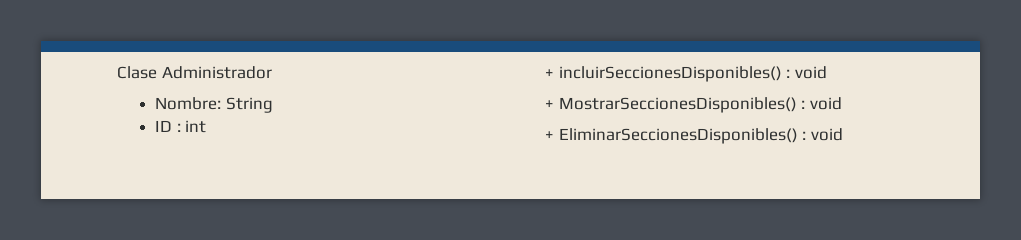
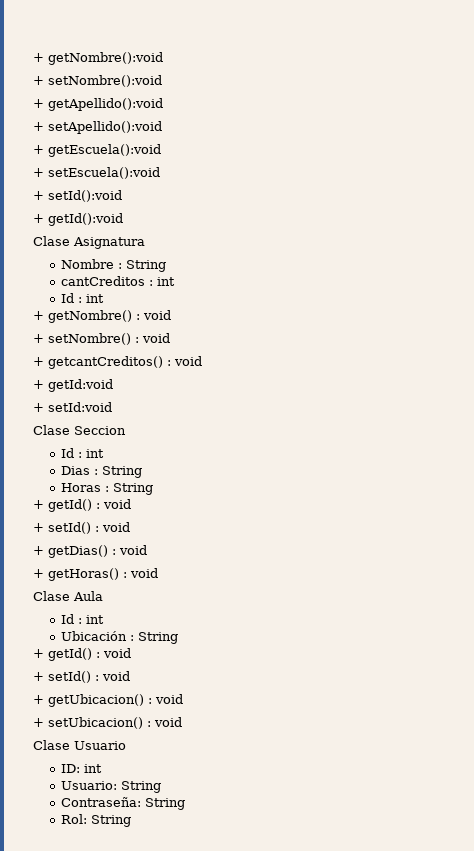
[117,66,272,79] [155,97,273,113] [155,120,173,132] Clase Administrador // Nombre: String // ID -> [33,52,163,65] [33,75,162,87] [33,98,163,111] [33,121,162,134] [33,144,161,157] [33,167,160,179] [33,190,122,202] [33,213,123,226] [33,236,145,249] [61,259,167,272] [61,276,176,286] [61,293,75,303] + getNombre():void // + setNombre():void // + getApellido():void // + setApellido():void // + getEscuela():void // + setEscuela():void // + setId():void // + getId():void // Clase Asignatura // Nombre : String // cantCreditos : int // Id
[558,66,827,82] [545,97,842,113] [545,128,843,144] incluirSeccionesDisponibles() : void // + MostrarSeccionesDisponibles() : void // + EliminarSeccionesDisponibles() : void -> [48,310,171,323] [33,333,170,345] [33,356,202,369] [33,379,113,392] [33,402,112,412] [33,425,126,435] [61,448,105,458] [61,466,143,478] [61,483,154,495] [33,499,131,512] [33,522,130,534] [33,545,147,558] [33,568,158,581] [33,591,103,601] [61,614,105,624] [61,631,179,644] [33,648,131,661] [33,671,130,683] [33,694,183,707] [33,717,182,729] [33,740,126,750] [61,764,103,773] [61,781,162,793] [61,797,186,810] [61,814,132,827] getNombre() : void // + setNombre() : void // + getcantCreditos() : void // + getId:void // + setId:void // Clase Seccion // Id : int // Dias : String // Horas : String // + getId() : void // + setId() : void // + getDias() : void // + getHoras() : void // Clase Aula // Id : int // Ubicación : String // + getId() : void // + setId() : void // + getUbicacion() : void // + setUbicacion() : void // Clase Usuario // ID: int // Usuario: String // Contraseña: String // Rol: String

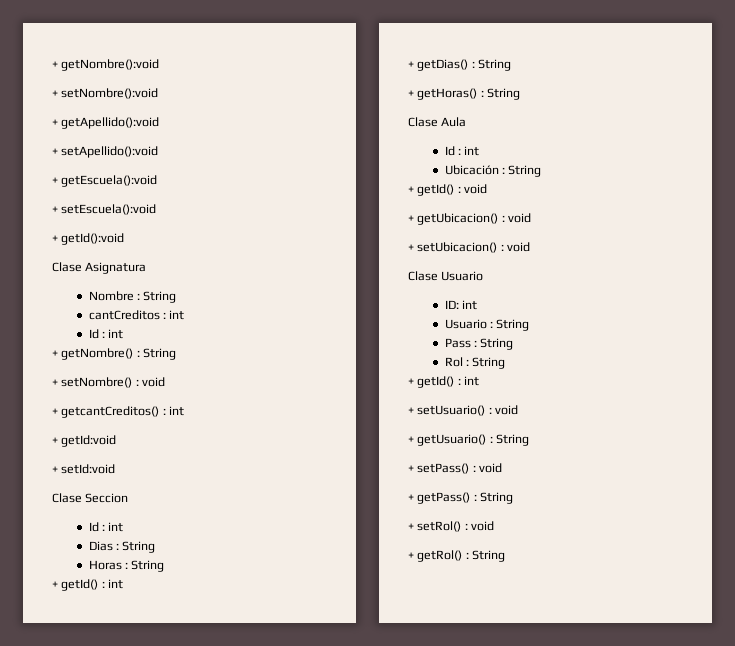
[33,190,122,202] // + setId():void -> (157, 209) none
[143,310,171,320] void -> [143,348,177,360] String
[174,356,202,366] void -> [169,406,185,416] int
[103,499,131,509] [33,522,130,534] void // + setId() : void -> [108,579,124,589] int
[119,545,147,555] void -> [478,59,512,71] String
[130,568,158,578] void -> [487,88,521,100] String
[33,671,130,683] // + setId() : void -> (488, 189) none
[61,781,162,793] [61,797,186,810] [61,814,132,827] Usuario: String // Contraseña: String // Rol: String -> [444,319,530,331] [444,338,514,350] [444,357,506,369] [408,376,480,388] [408,405,519,416] [408,434,530,446] [408,463,503,474] [408,492,514,504] [408,521,495,532] [408,550,506,562] Usuario : String // Pass : String // Rol : String // + getId() : int // + setUsuario() : void // + getUsuario() : String // + setPass() : void // + getPass() : String // + setRol() : void // + getRol() : String

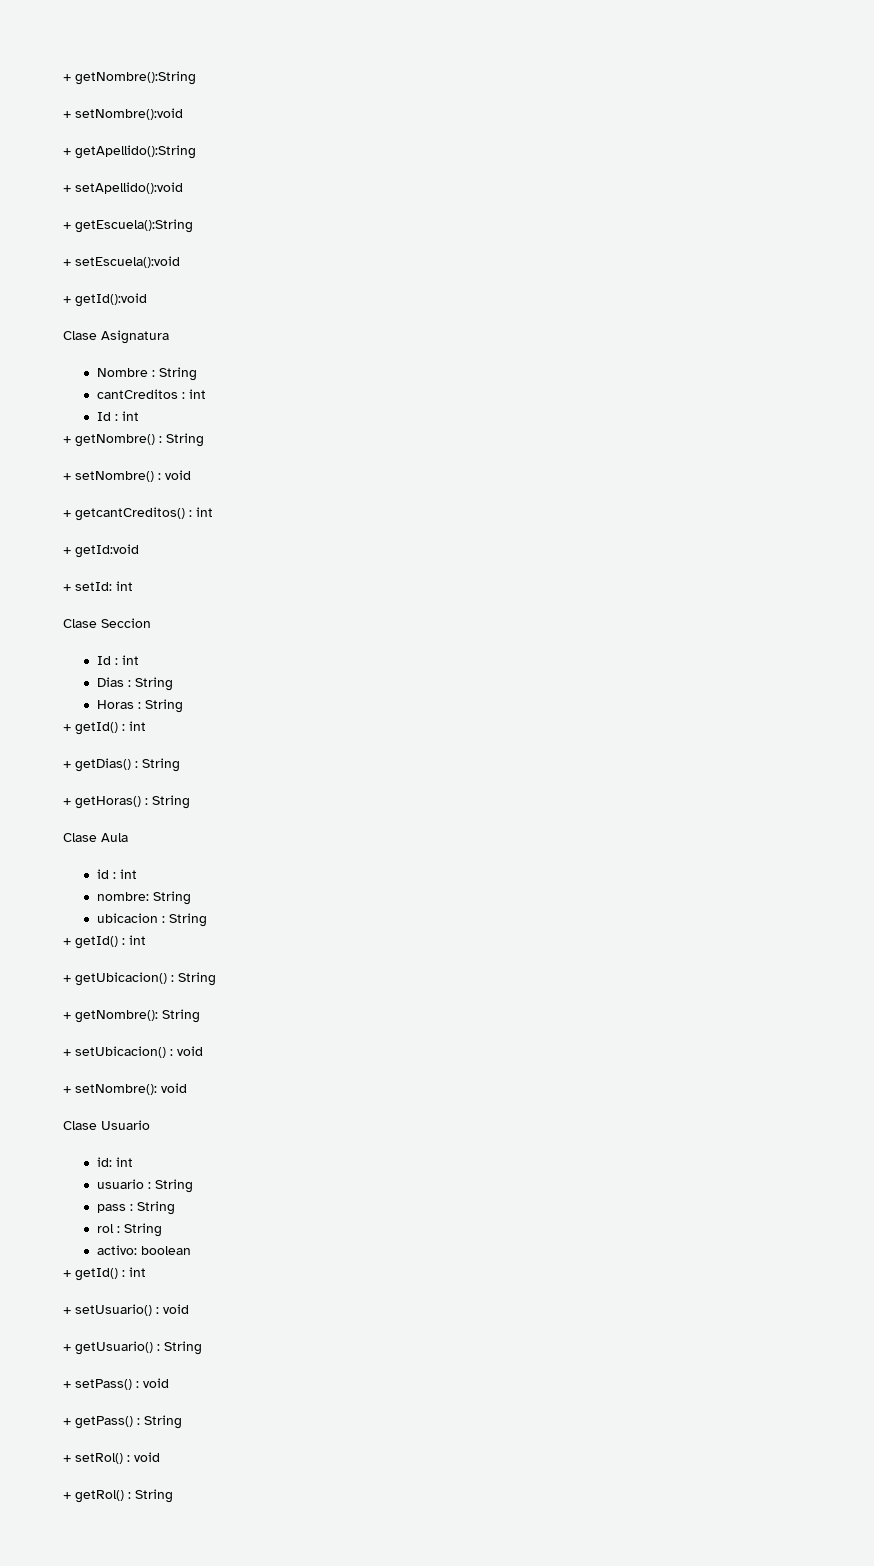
[52,59,160,71] + getNombre():void -> [63,71,196,85] + getNombre():String
[61,117,160,129] getApellido():void -> [75,145,196,159] getApellido():String
[61,175,158,187] getEscuela():void -> [75,219,193,233] getEscuela():String
[61,464,116,474] setId:void -> [75,581,133,591] setId: int
[444,146,480,156] [444,165,542,177] [408,184,488,196] Id : int // Ubicación : String // + getId() : void -> [96,869,137,879] [96,891,191,905] [96,913,207,927] [63,935,146,949] id : int // nombre: String // ubicacion : String // + getId() : int
[508,213,532,223] void -> [178,972,216,986] [63,1009,200,1023] String // + getNombre(): String
(531, 247) none -> [63,1083,187,1095] // + setNombre(): void
[444,300,478,310] [444,319,530,331] [444,338,514,350] [444,357,506,369] ID: int // Usuario : String // Pass : String // Rol : String -> [96,1157,133,1167] [96,1179,193,1193] [96,1201,175,1215] [96,1223,162,1237] [96,1245,191,1255] id: int // usuario : String // pass : String // rol : String // activo: boolean

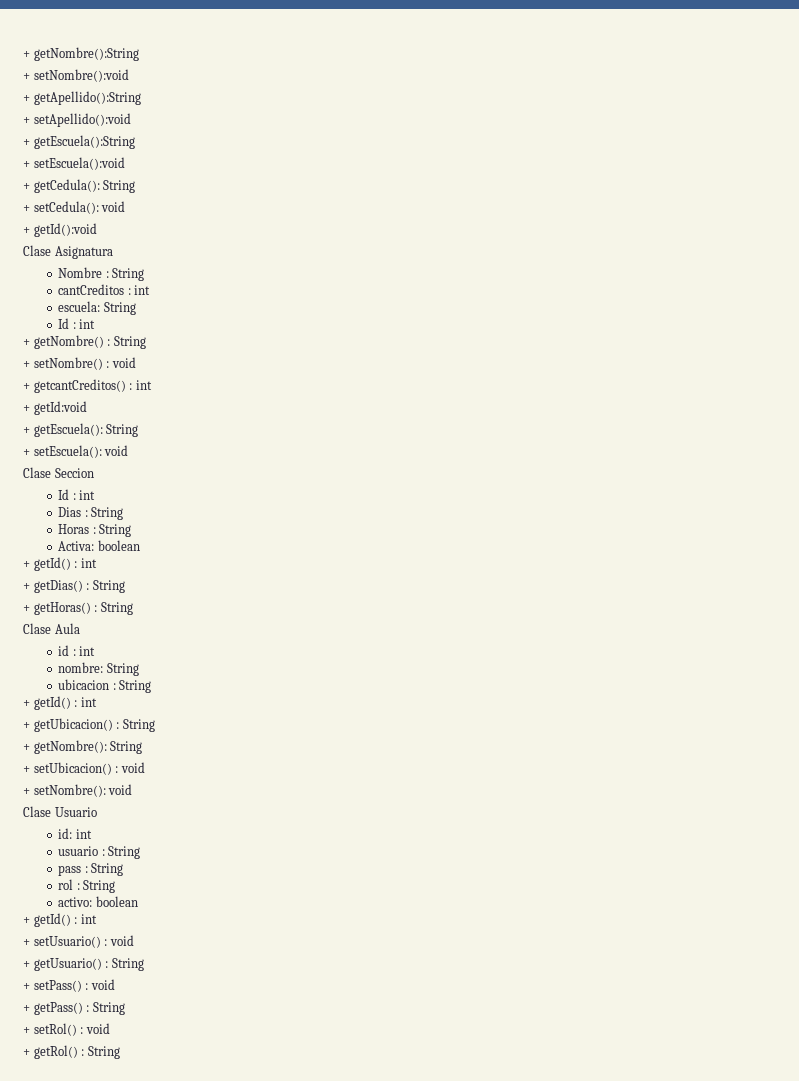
(180, 262) none -> [23,179,136,193] [23,201,126,214] // + getCedula(): String // + setCedula(): void
(206, 394) none -> [58,301,136,315] // escuela: String
[75,581,133,591] setId: int -> [33,423,139,437] [23,445,129,458] getEscuela(): String // + setEscuela(): void
(183, 706) none -> [58,540,140,551] // Activa: boolean

